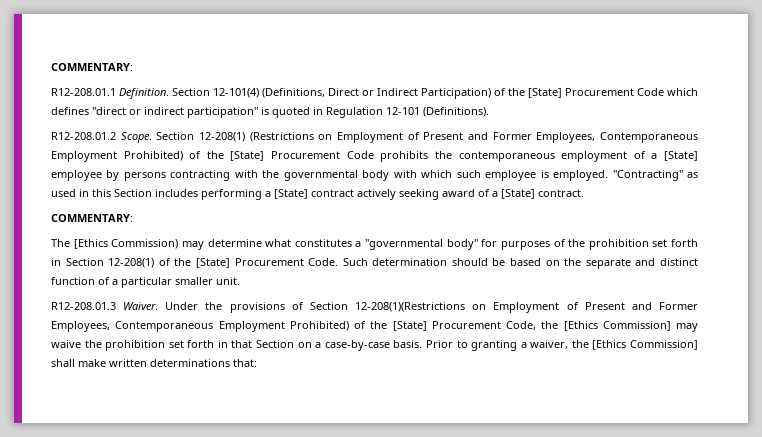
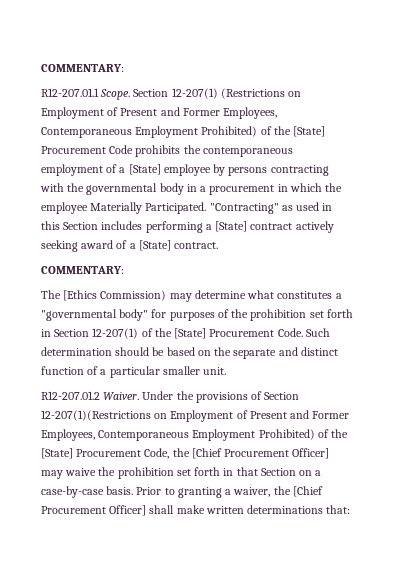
[51,63,133,71] [51,88,698,99] [51,107,489,118] [51,132,116,140] COMMENTARY: // R12-208.01.1 Definition. Section 12-101(4) (Definitions, Direct or Indirect Participation) of the [State] Procurement Code which defines "direct or indirect participation" is quoted in Regulation 12-101 (Definitions). // R12-208.01.2 -> [41,64,124,72] [41,88,99,97] COMMENTARY: // R12-207.01.1
[199,132,245,142] 12-208(1) -> [171,88,218,99] 12-207(1)
[393,170,609,181] with which such employee is employed. -> [186,183,343,195] [41,202,207,214] in a procurement in which the employee Materially Participated.
[108,258,155,268] 12-208(1) -> [92,328,139,339] 12-207(1)
[51,302,116,310] R12-208.01.3 -> [41,391,100,400] R12-207.01.2
[355,302,466,312] 12-208(1)(Restrictions -> [41,410,151,421] 12-207(1)(Restrictions
[563,321,671,331] [Ethics Commission] -> [191,448,330,459] [Chief Procurement Officer]
[592,340,698,350] [Ethics Commission] -> [292,486,323,497] [41,505,147,516] [Chief Procurement Officer]

